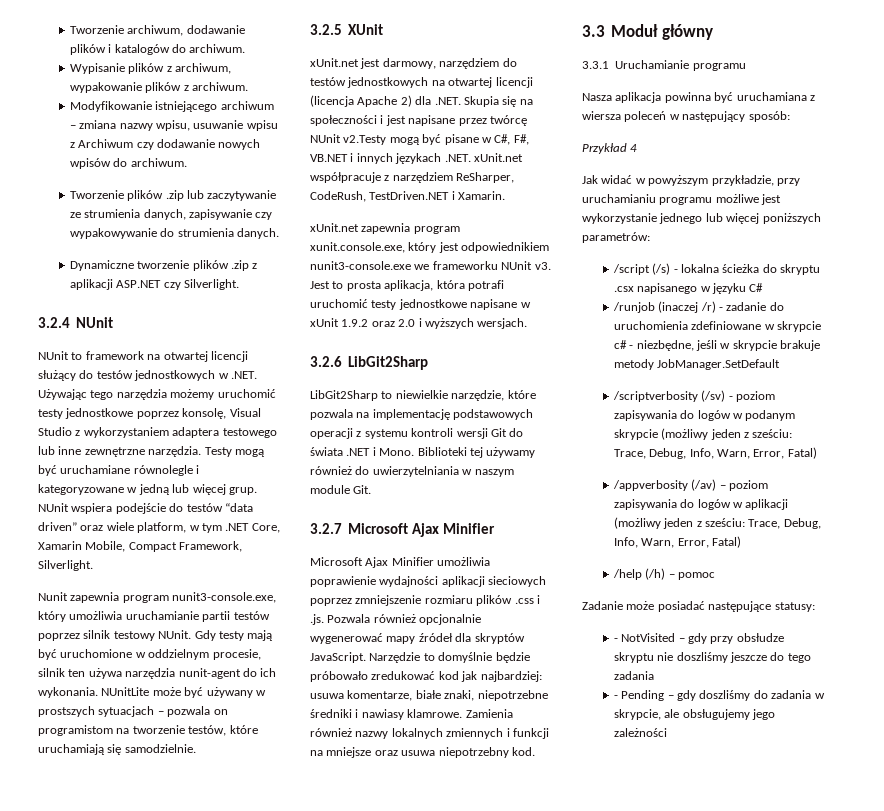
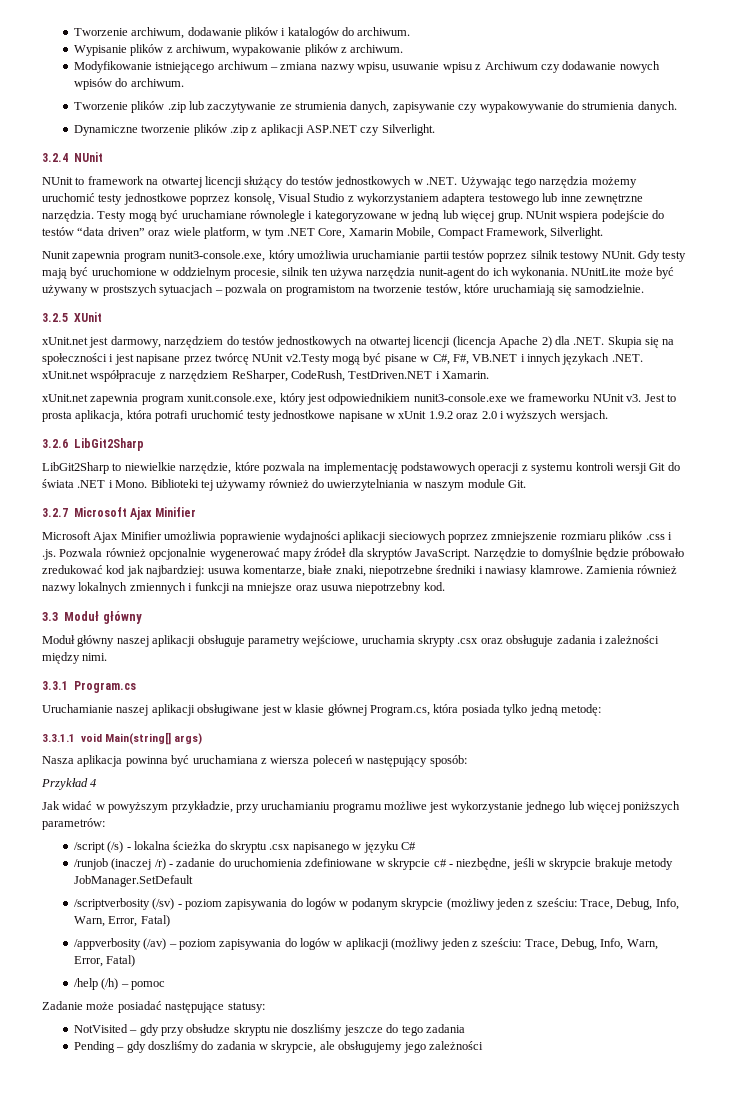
[582,60,746,71] 3.3.1 Uruchamianie programu -> [42,635,660,647] [42,652,108,664] [42,681,137,693] [42,704,601,716] [42,732,203,745] Moduł główny naszej aplikacji obsługuje parametry wejściowe, uruchamia skrypty .csx oraz obsługuje zadania i zależności między nimi. // 3.3.1 Program.cs // Uruchamianie naszej aplikacji obsługiwane jest w klasie głównej Program.cs, która posiada tylko jedną metodę: // 3.3.1.1 void Main(string[] args)
[613,638,618,642] - -> (265, 1007) none
[613,695,618,699] - -> (465, 1028) none

